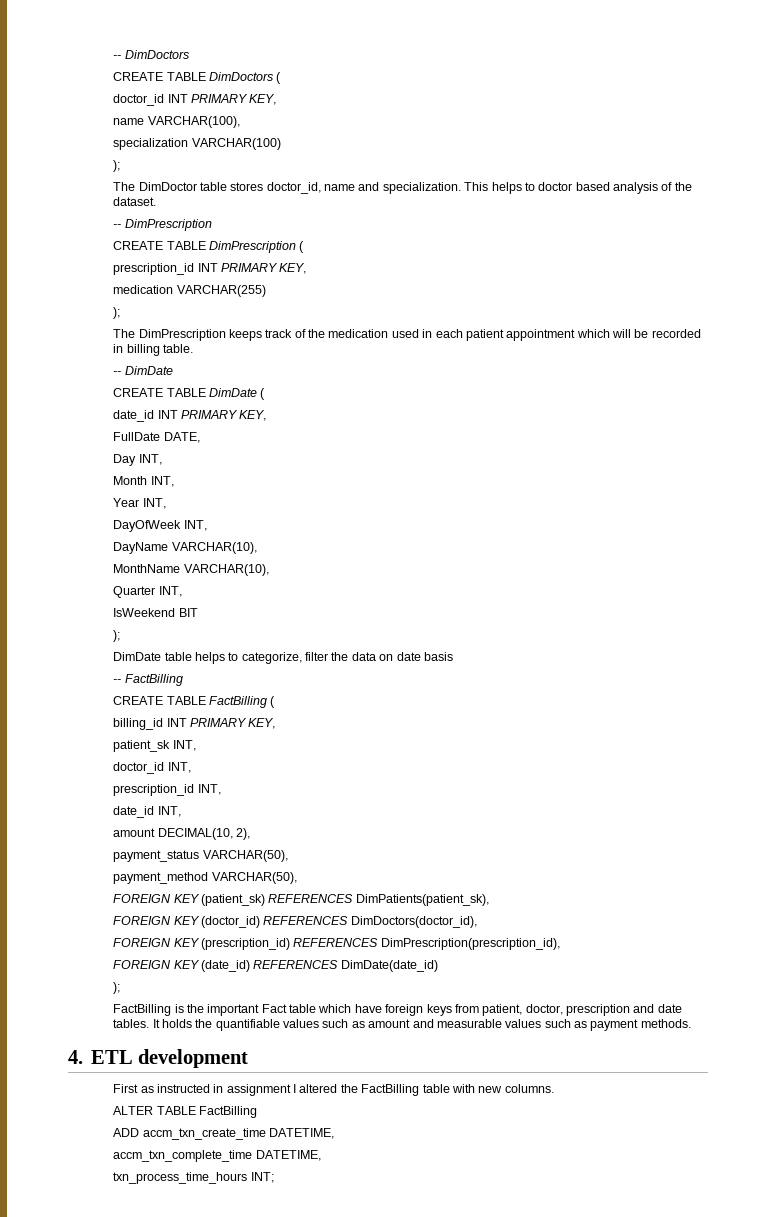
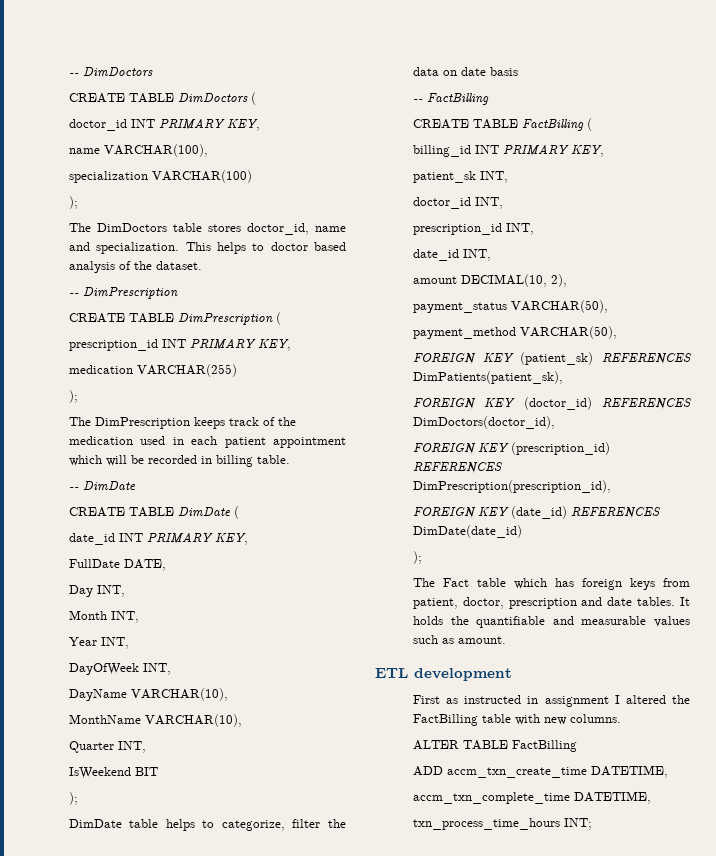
[138,182,197,191] DimDoctor -> [96,223,167,232] DimDoctors
[113,1004,260,1016] FactBilling is the important -> [412,578,435,587] The
[354,1004,382,1013] have -> [554,578,574,587] has
[283,1019,411,1028] values such as amount -> (546, 622) none
[590,1019,691,1031] [68,1050,83,1064] payment methods. // 4. -> [457,636,506,644] amount. //

